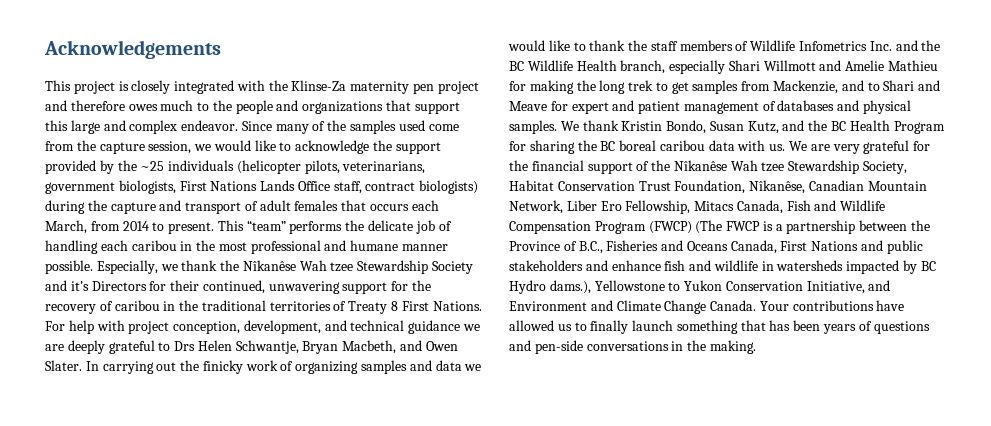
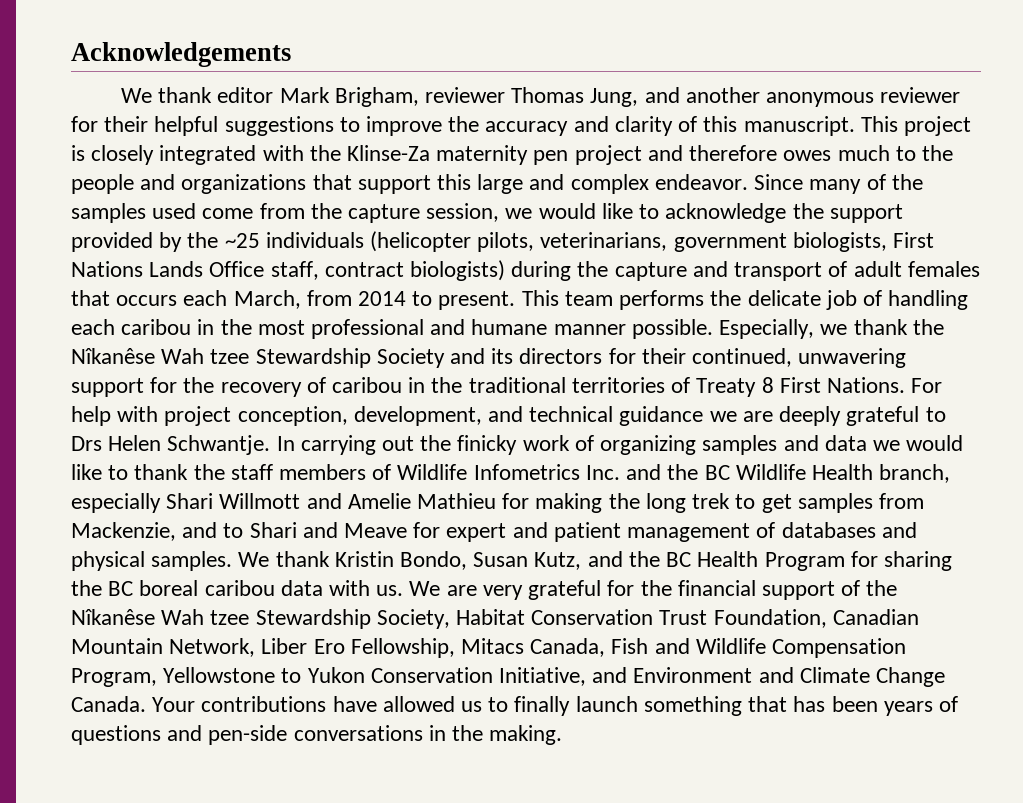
(221, 49) none -> [120,87,961,107] [71,116,855,136] We thank editor Mark Brigham, reviewer Thomas Jung, and another anonymous reviewer for their helpful suggestions to improve the accuracy and clarity of this manuscript.
[246,220,286,231] “team” -> [564,291,613,306] team
[70,281,147,291] it’s Directors -> [491,348,603,364] its directors
[235,340,458,354] [45,360,82,371] Schwantje, Bryan Macbeth, and Owen Slater. -> [167,435,271,455] Schwantje.
[749,180,806,194] Nîkanêse, -> (827, 618) none
[594,220,931,234] [509,240,923,254] [509,260,936,274] [509,280,591,294] Program (FWCP) (The FWCP is a partnership between the Province of B.C., Fisheries and Oceans Canada, First Nations and public stakeholders and enhance fish and wildlife in watersheds impacted by BC Hydro dams.), -> [71,668,157,687] Program,

